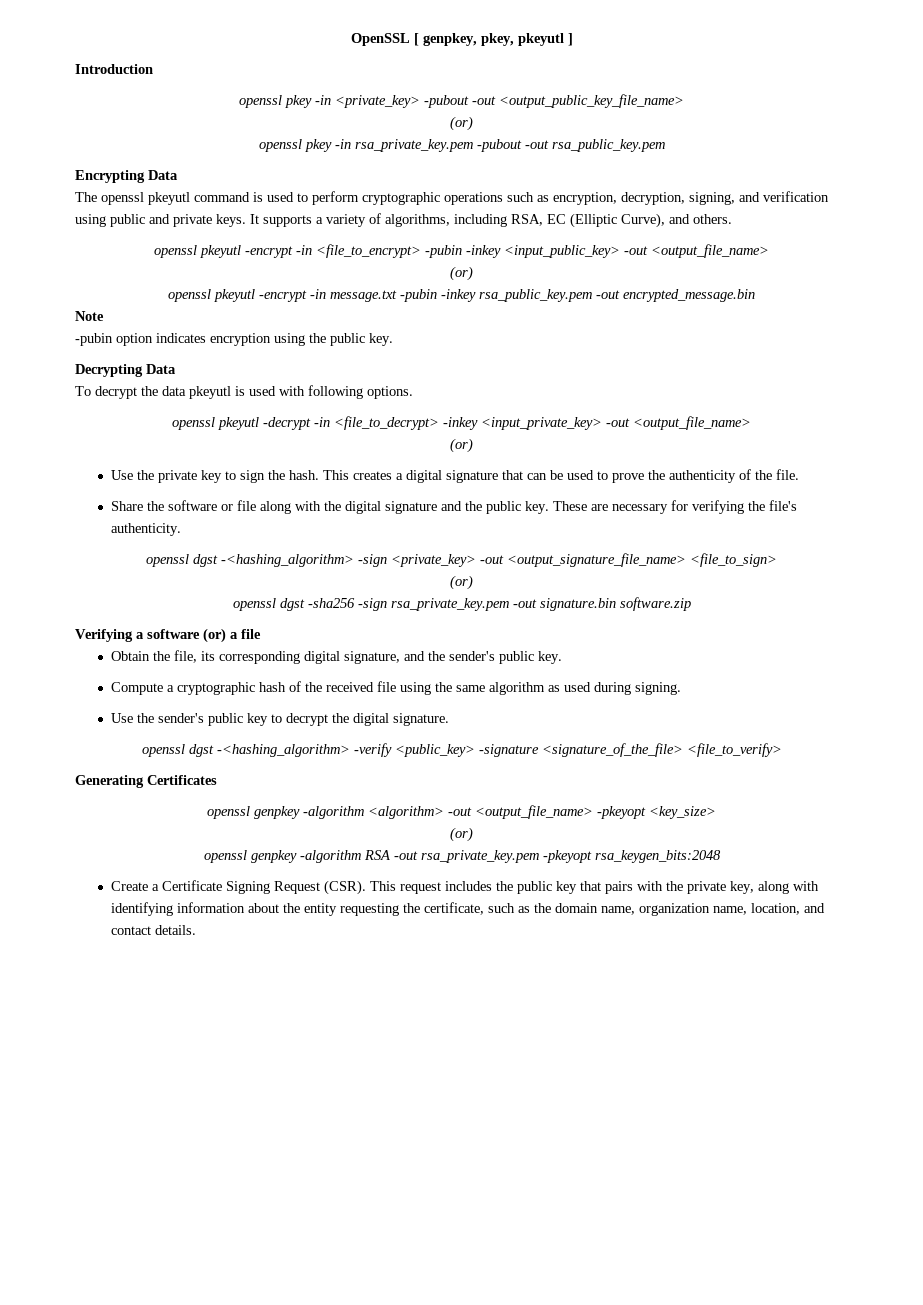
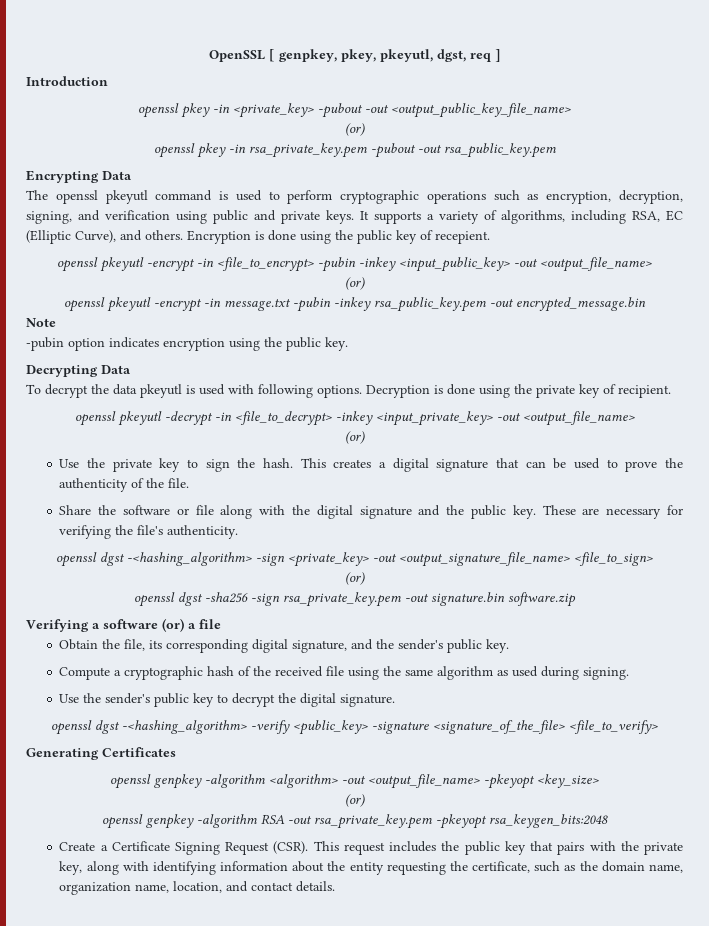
[517,33,564,46] pkeyutl -> [379,49,491,62] pkeyutl, dgst, req
(732, 219) none -> [187,230,490,244] Encryption is done using the public key of recepient.
(413, 392) none -> [366,384,671,398] Decryption is done using the private key of recipient.

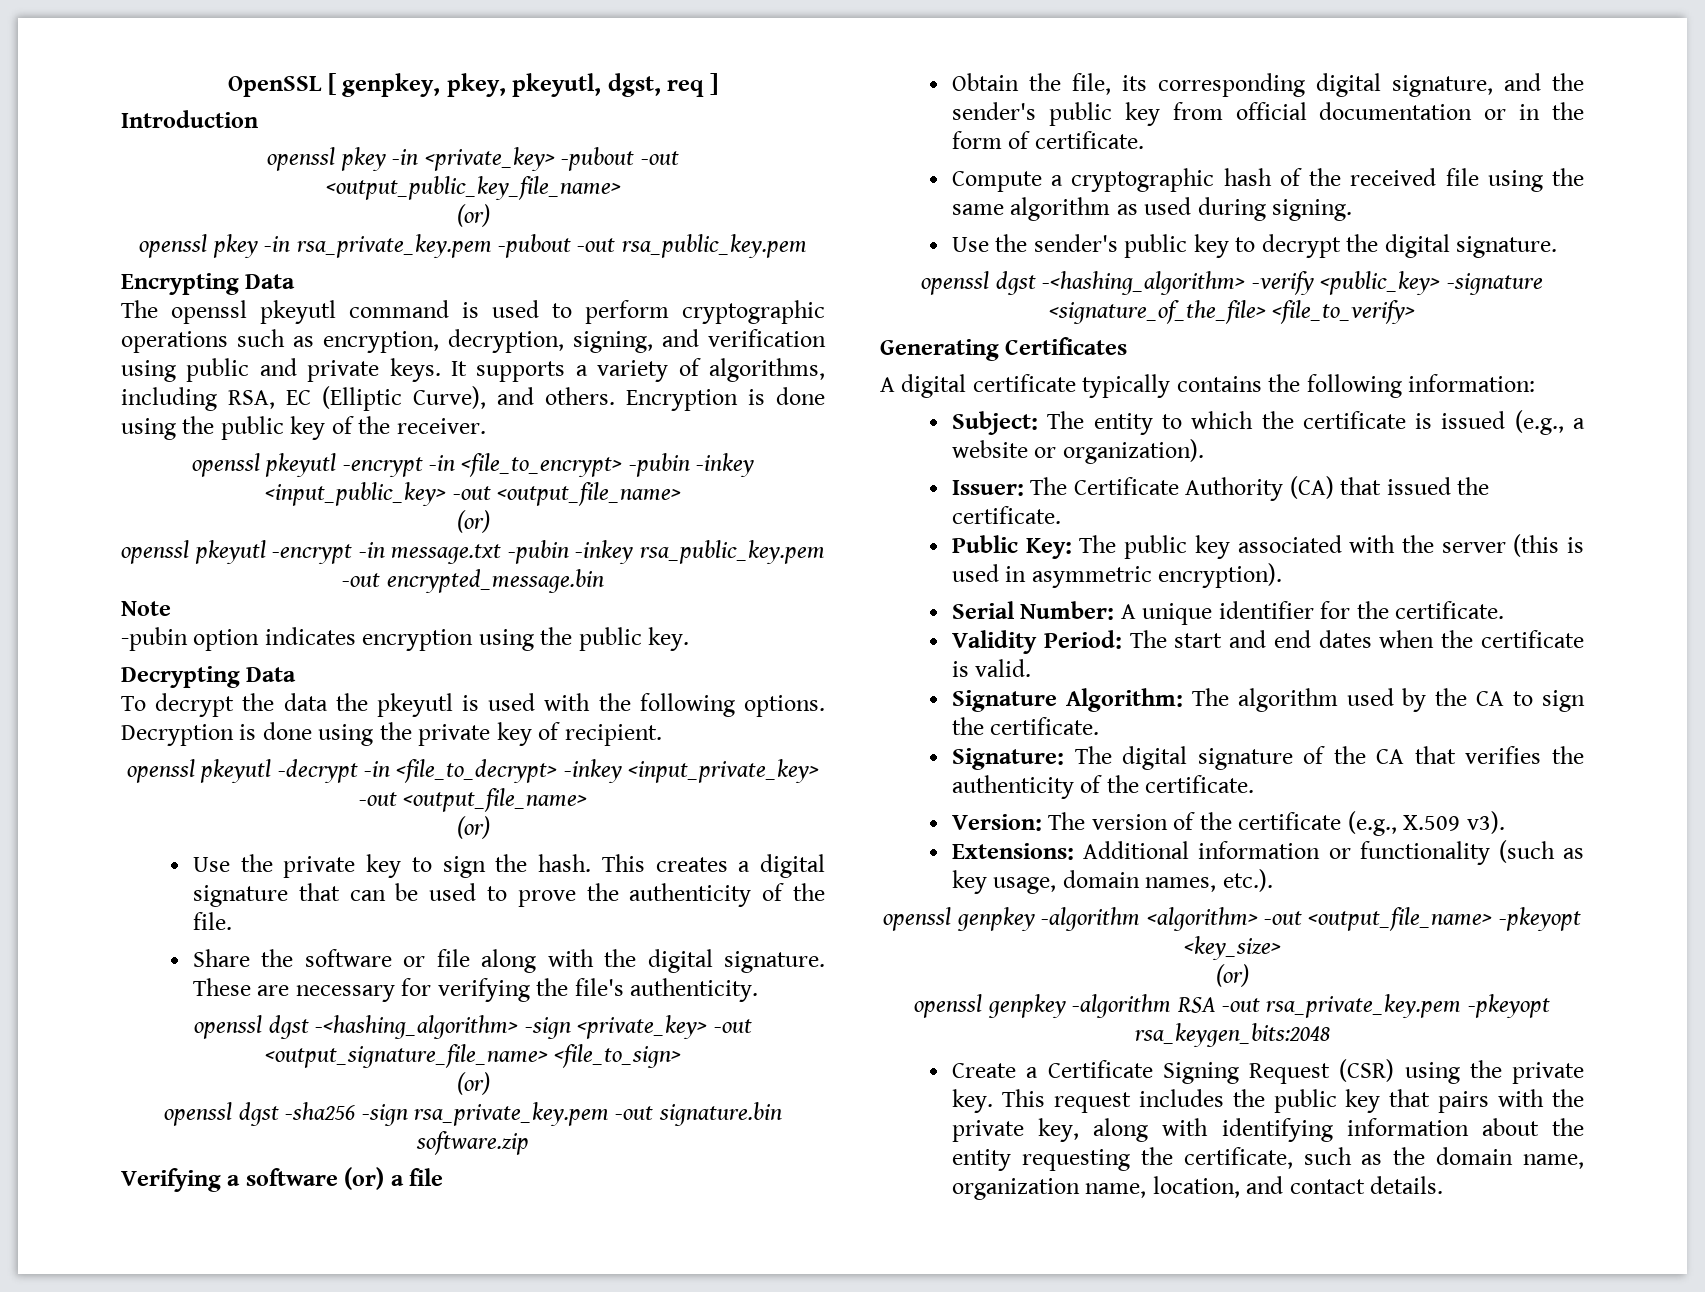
[435,231,490,244] recepient. -> [358,416,486,434] the receiver.
(137, 389) none -> [335,693,368,711] the
(254, 389) none -> [598,693,631,711] the
[359,505,536,519] signature and the public key. -> [724,951,825,973] signature.
[486,639,510,653] key. -> [1124,102,1584,126] [952,131,1144,149] key from official documentation or in the form of certificate.
(176, 752) none -> [880,374,1536,398] [952,410,1585,435] [952,439,1204,464] [952,476,1490,501] [952,506,1062,524] [952,534,1584,559] [952,563,1283,588] [952,601,1505,625] [952,630,1584,654] [952,659,1032,677] [952,688,1585,712] [952,717,1100,735] [952,746,1584,770] [952,775,1255,799] [952,811,1505,836] [952,840,1584,865] [952,869,1273,894] // A digital certificate typically contains the following information: // Subject: The entity to which the certificate is issued (e.g., a website or organization). // Issuer: The Certificate Authority (CA) that issued the certificate. // Public Key: The public key associated with the server (this is used in asymmetric encryption). // Serial Number: A unique identifier for the certificate. // Validity Period: The start and end dates when the certificate is valid. // Signature Algorithm: The algorithm used by the CA to sign the certificate. // Signature: The digital signature of the CA that verifies the authenticity of the certificate. // Version: The version of the certificate (e.g., X.509 v3). // Extensions: Additional information or functionality (such as key usage, domain names, etc.).
[273,841,309,854] (CSR). -> [1339,1059,1584,1084] [952,1089,994,1113] (CSR) using the private key.

